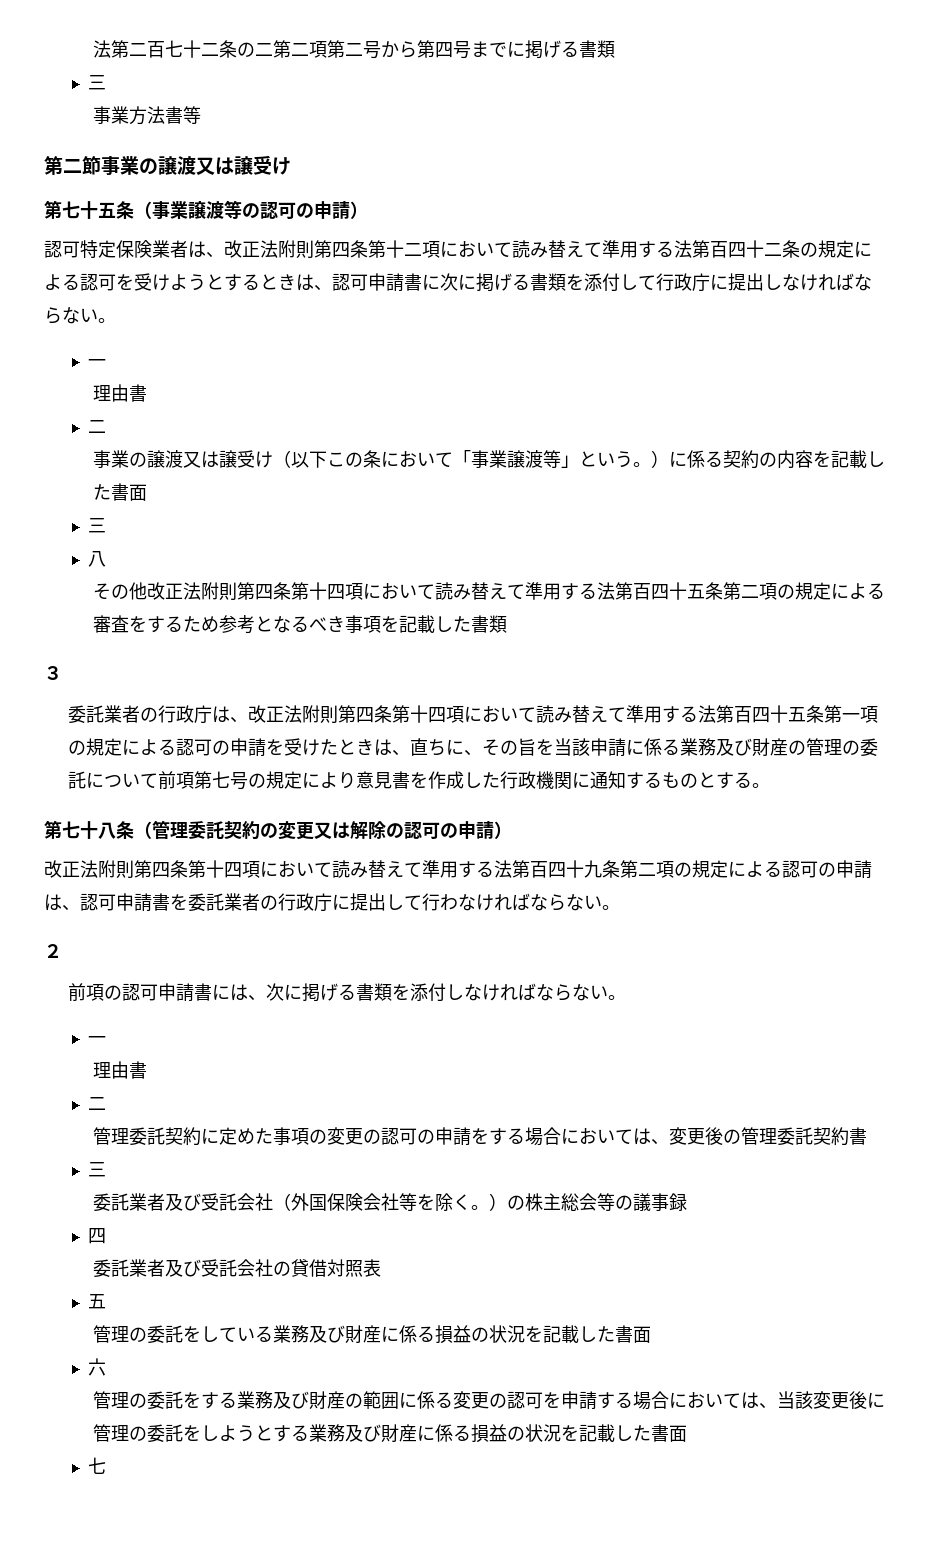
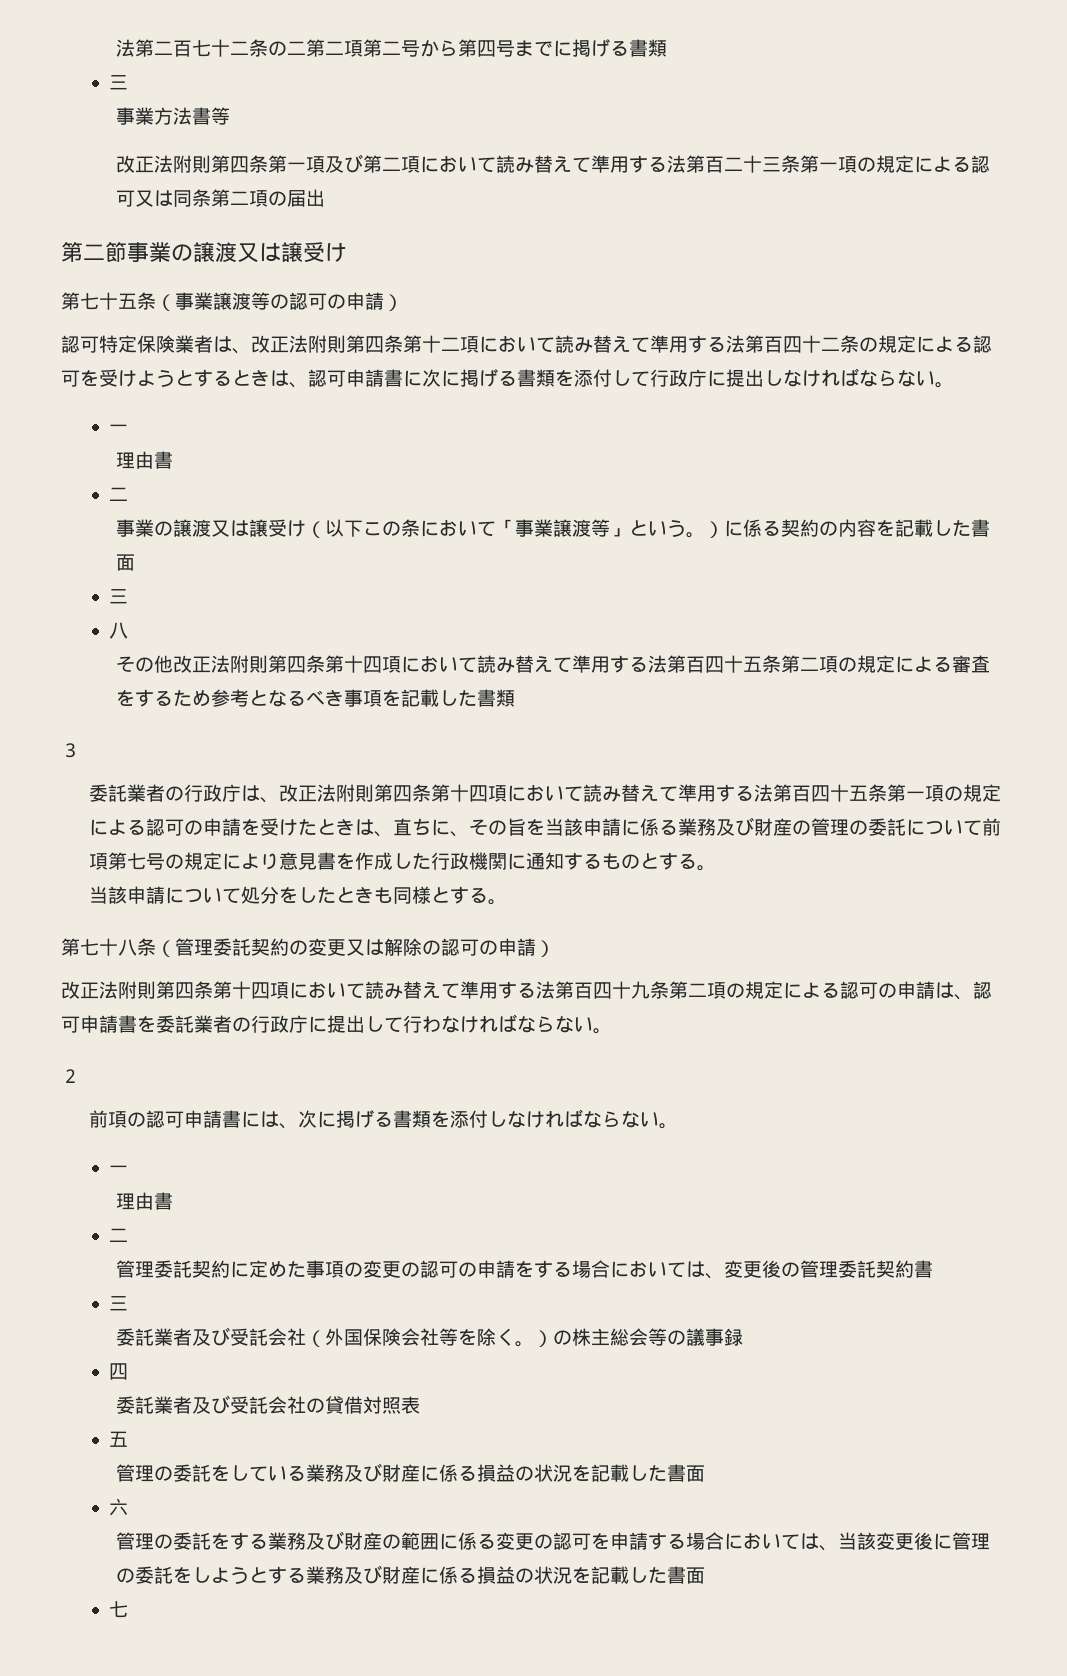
(201, 115) none -> [116,154,991,173] [116,189,326,207] // 改正法附則第四条第一項及び第二項において読み替えて準用する法第百二十三条第一項の規定による認可又は同条第二項の届出
(771, 785) none -> [88,886,507,905] // 当該申請について処分をしたときも同様とする。

